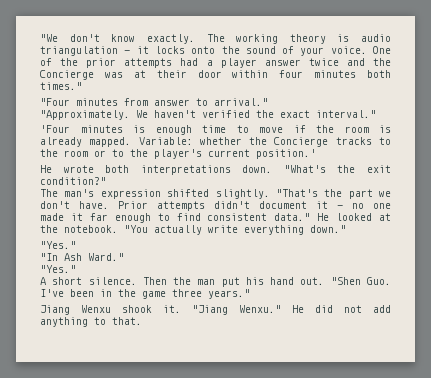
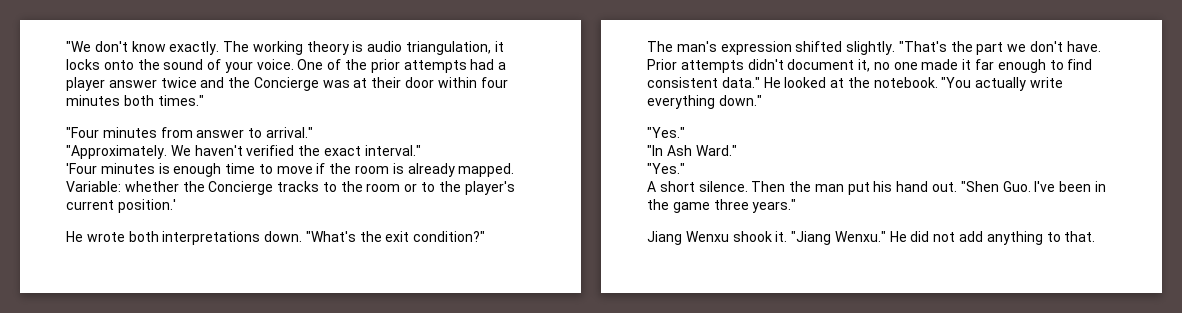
[40,46,131,56] triangulation — -> [406,41,492,55] triangulation,
[316,201,343,209] it — -> [858,59,871,72] it,

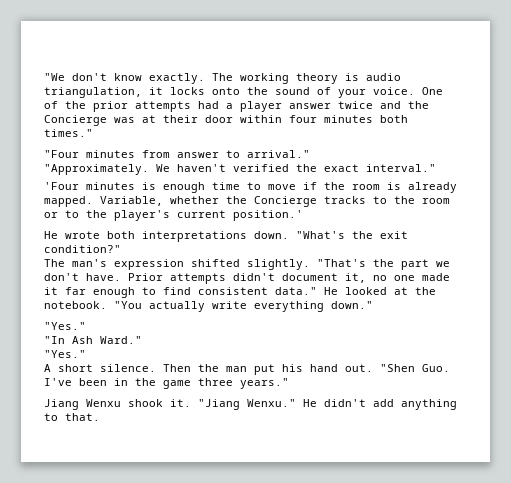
[66,181,121,192] Variable: -> [100,196,163,206] Variable,
[910,231,956,242] did not -> [324,399,366,407] didn't

